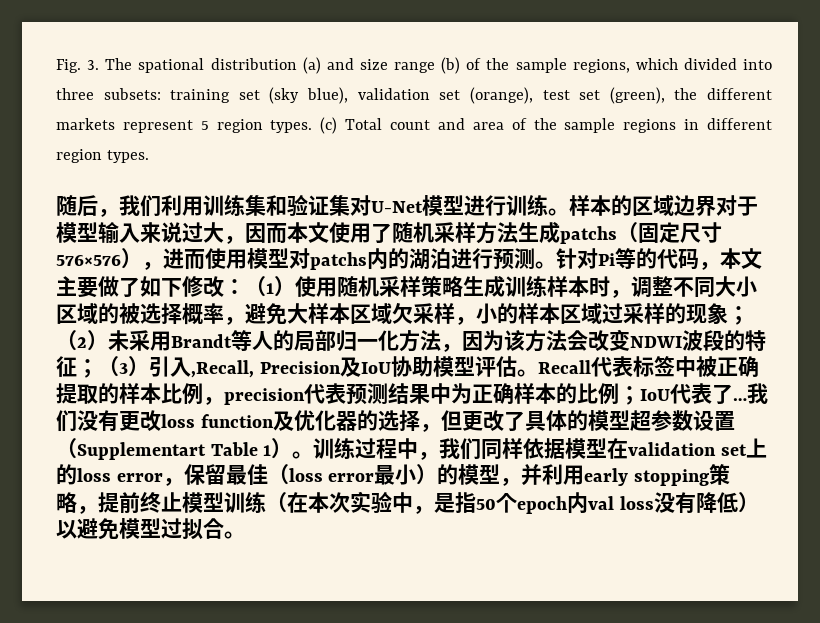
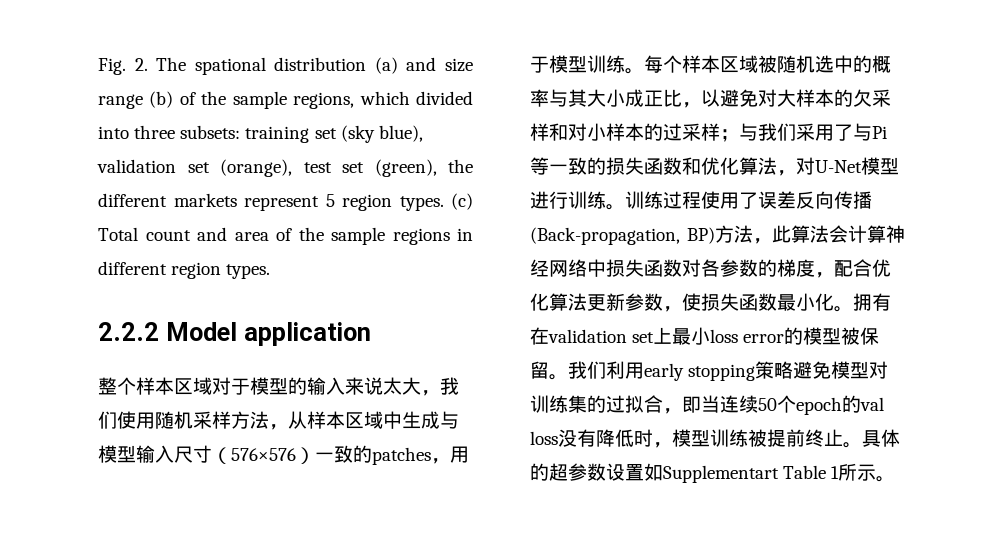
[87,60,100,70] 3. -> [134,58,148,71] 2.
[56,194,350,217] 随后，我们利用训练集和验证集 -> [98,322,371,346] [98,377,459,396] [98,411,459,430] [98,445,469,465] [530,55,891,74] [530,89,891,108] [530,123,887,142] [530,157,796,176] 2.2.2 Model application // 整个样本区域对于模型的输入来说太大，我们使用随机采样方法，从样本区域中生成与模型输入尺寸（576×576）一致的patches，用于模型训练。每个样本区域被随机选中的概率与其大小成正比，以避免对大样本的欠采样和对小样本的过采样；与我们采用了与Pi等一致的损失函数和优化算法，
[569,195,758,216] [56,221,722,244] [56,248,762,270] [56,275,757,298] [56,302,749,325] [56,329,766,352] [56,356,759,378] [56,383,768,405] [56,410,735,432] [56,437,608,460] 样本的区域边界对于模型输入来说过大，因而本文使用了随机采样方法生成patchs（固定尺寸576×576），进而使用模型对patchs内的湖泊进行预测。针对Pi等的代码，本文主要做了如下修改：（1）使用随机采样策略生成训练样本时，调整不同大小区域的被选择概率，避免大样本区域欠采样，小的样本区域过采样的现象；（2）未采用Brandt等人的局部归一化方法，因为该方法会改变NDWI波段的特征；（3）引入,Recall, Precision及IoU协助模型评估。Recall代表标签中被正确提取的样本比例，precision代表预测结果中为正确样本的比例；IoU代表了…我们没有更改loss function及优化器的选择，但更改了具体的模型超参数设置（Supplementart Table 1）。训练过程中，我们同样依据模型 -> [625,191,872,209] [530,225,905,245] [530,259,891,278] [530,293,891,312] 训练过程使用了误差反向传播(Back-propagation, BP)方法，此算法会计算神经网络中损失函数对各参数的梯度，配合优化算法更新参数，使损失函数最小化。拥有
[56,464,731,486] [56,491,476,514] 的loss error，保留最佳（loss error最小）的模型，并利用early stopping策略，提前终止模型训练（在本次实验中，是指 -> [672,327,880,345] [530,361,889,381] [530,395,758,414] 最小loss error的模型被保留。我们利用early stopping策略避免模型对训练集的过拟合，即当连续
[567,492,588,514] 内 -> [842,395,861,413] 的
[737,492,759,513] [56,518,224,540] ）以避免模型过拟合 -> [634,429,900,448] [530,463,877,483] 时，模型训练被提前终止。具体的超参数设置如Supplementart Table 1所示

